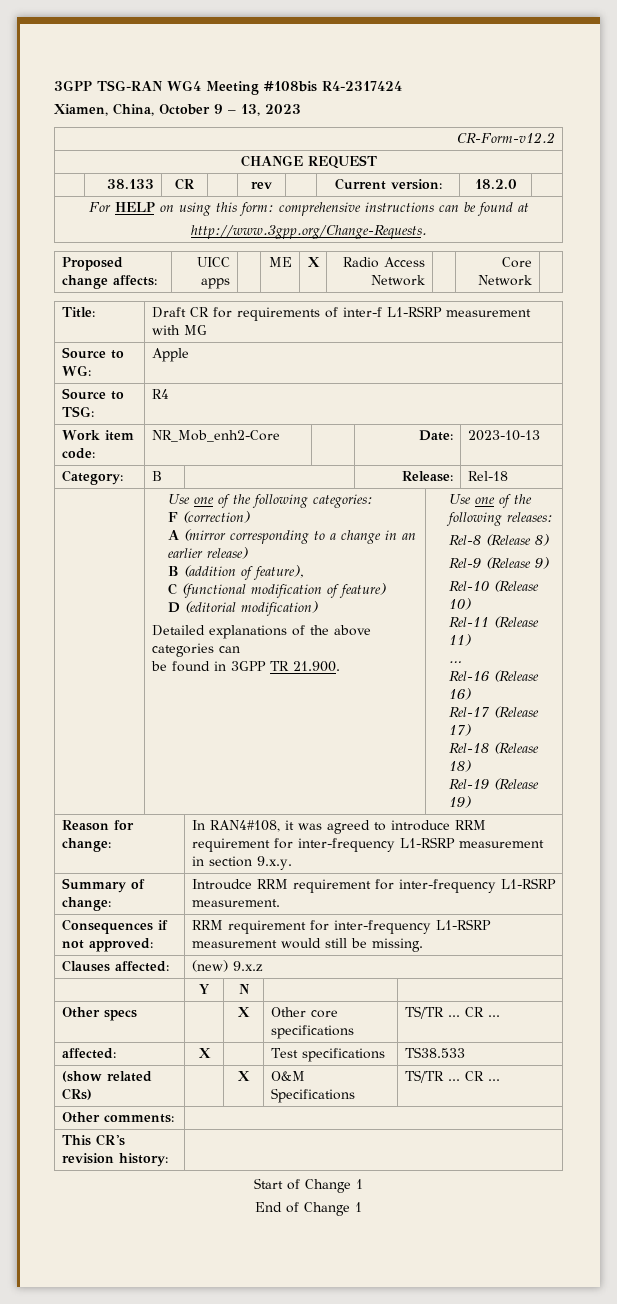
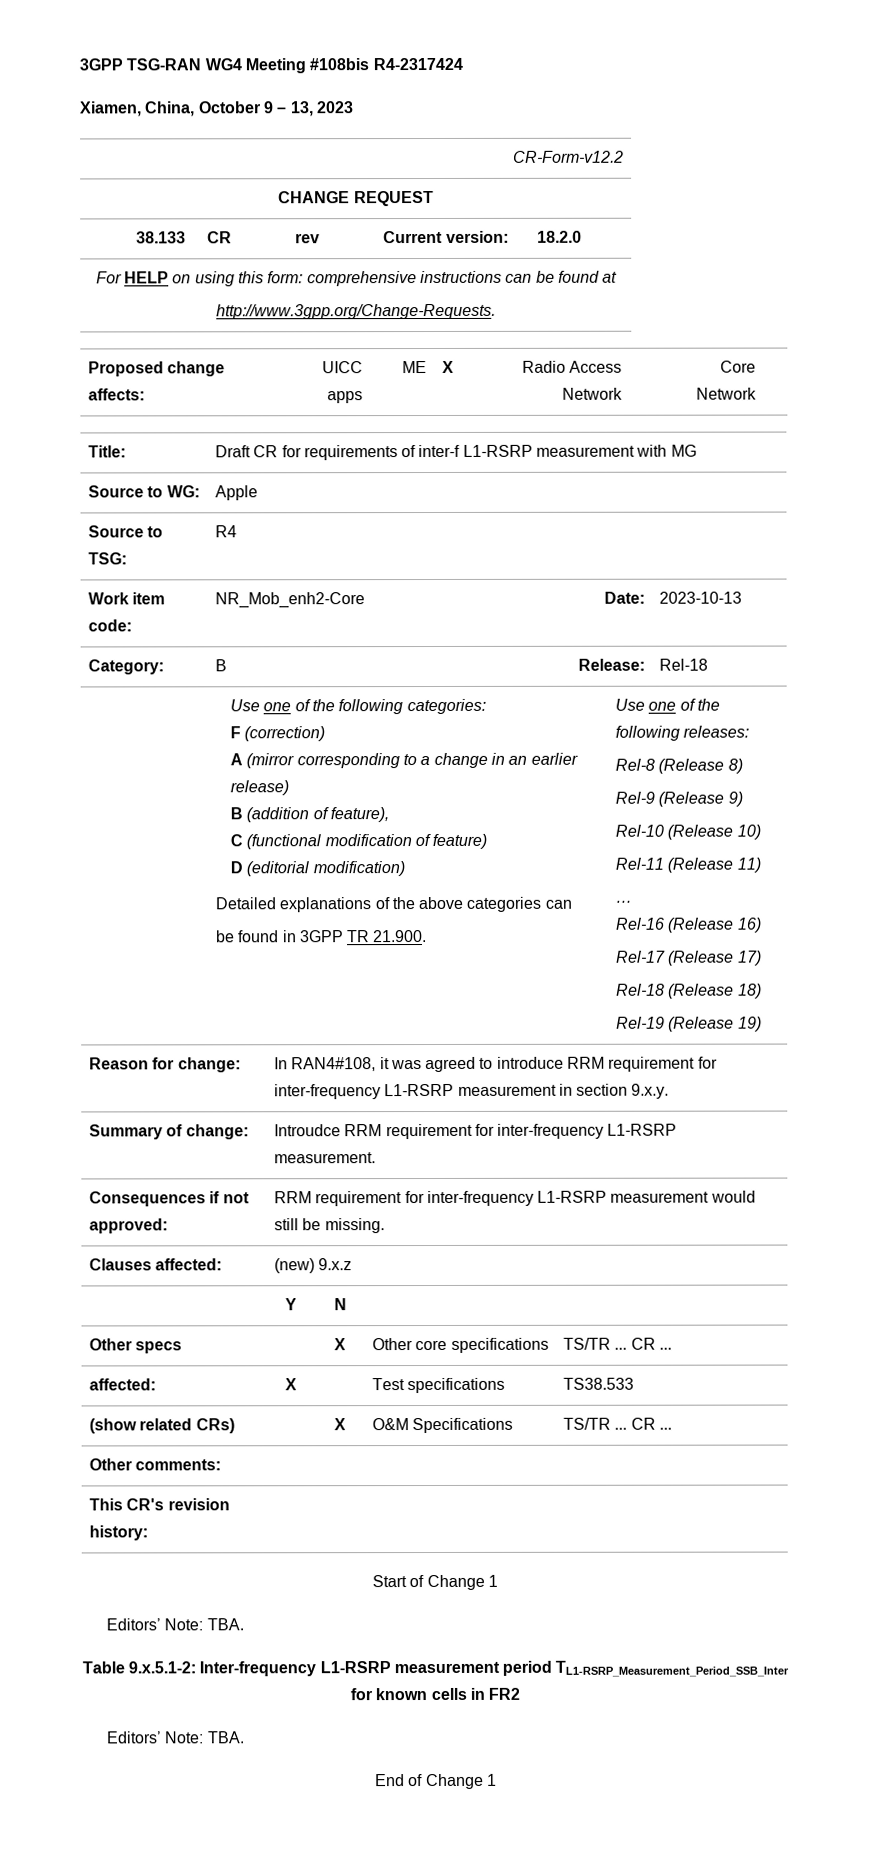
(363, 1184) none -> [106,1618,244,1631] [81,1660,790,1677] [349,1687,521,1701] [106,1731,244,1744] // Editors’ Note: TBA. // Table 9.x.5.1-2: Inter-frequency L1-RSRP measurement period TL1-RSRP_Measurement_Period_SSB_Inter for known cells in FR2 // Editors’ Note: TBA.

